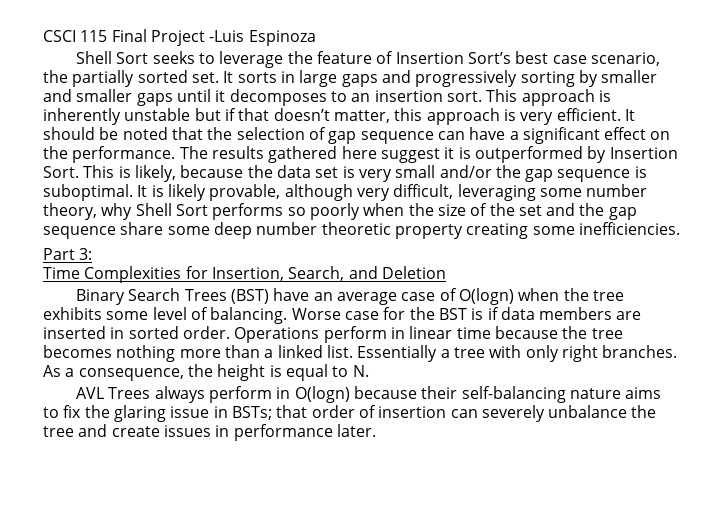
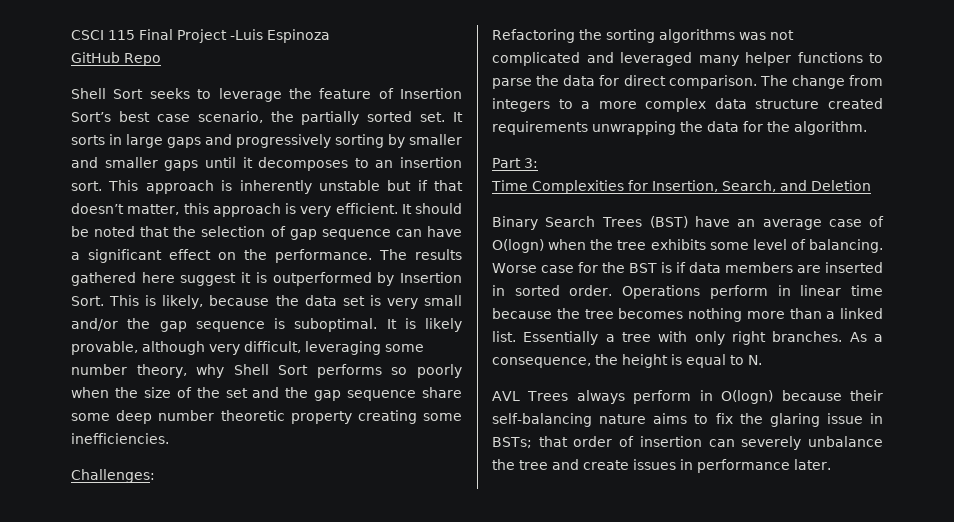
(316, 38) none -> [71,52,161,66] // GitHub Repo
(680, 228) none -> [71,469,155,483] [492,29,794,43] [492,52,883,66] [492,75,883,89] [492,98,883,112] [492,121,867,135] // Challenges: // Refactoring the sorting algorithms was not complicated and leveraged many helper functions to parse the data for direct comparison. The change from integers to a more complex data structure created requirements unwrapping the data for the algorithm.

